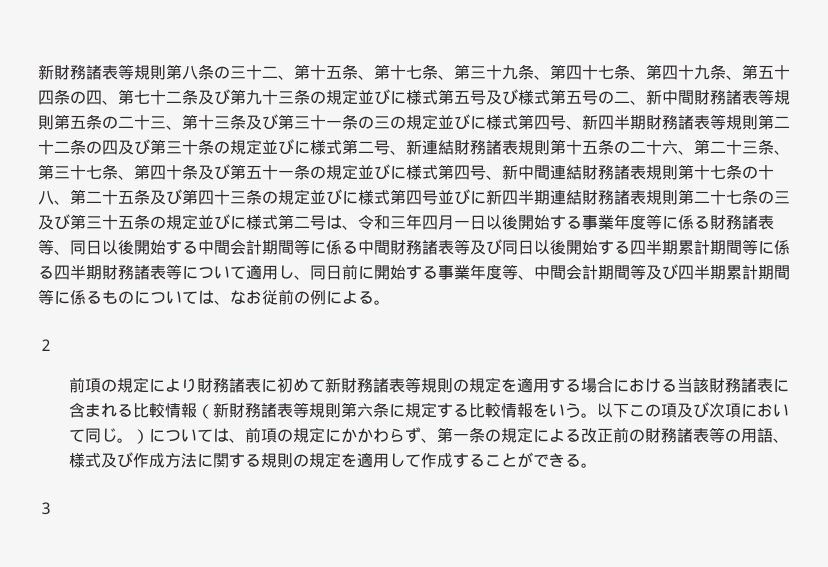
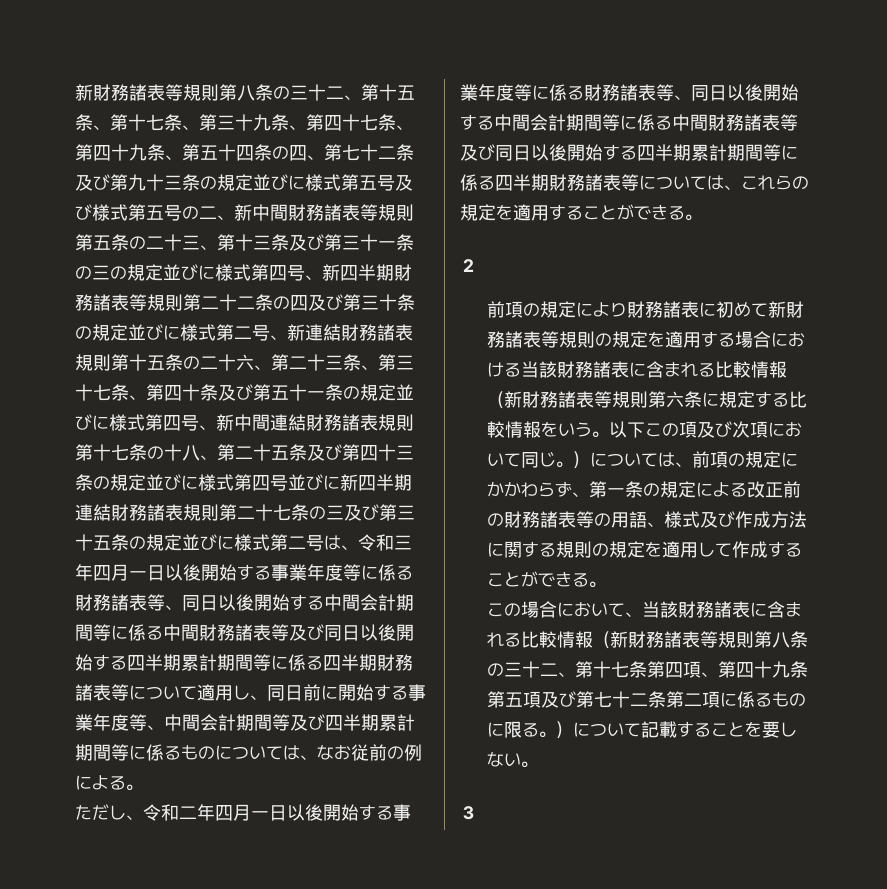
(390, 302) none -> [75,804,411,821] [460,84,799,101] [460,114,798,131] [460,144,798,161] [460,174,809,191] [460,204,702,221] // ただし、令和二年四月一日以後開始する事業年度等に係る財務諸表等、同日以後開始する中間会計期間等に係る中間財務諸表等及び同日以後開始する四半期累計期間等に係る四半期財務諸表等については、これらの規定を適用することができる。
(598, 465) none -> [487,601,803,618] [487,631,809,649] [487,661,809,678] [487,691,807,708] [487,721,798,739] [487,752,539,768] // この場合において、当該財務諸表に含まれる比較情報（新財務諸表等規則第八条の三十二、第十七条第四項、第四十九条第五項及び第七十二条第二項に係るものに限る。）について記載することを要しない。

